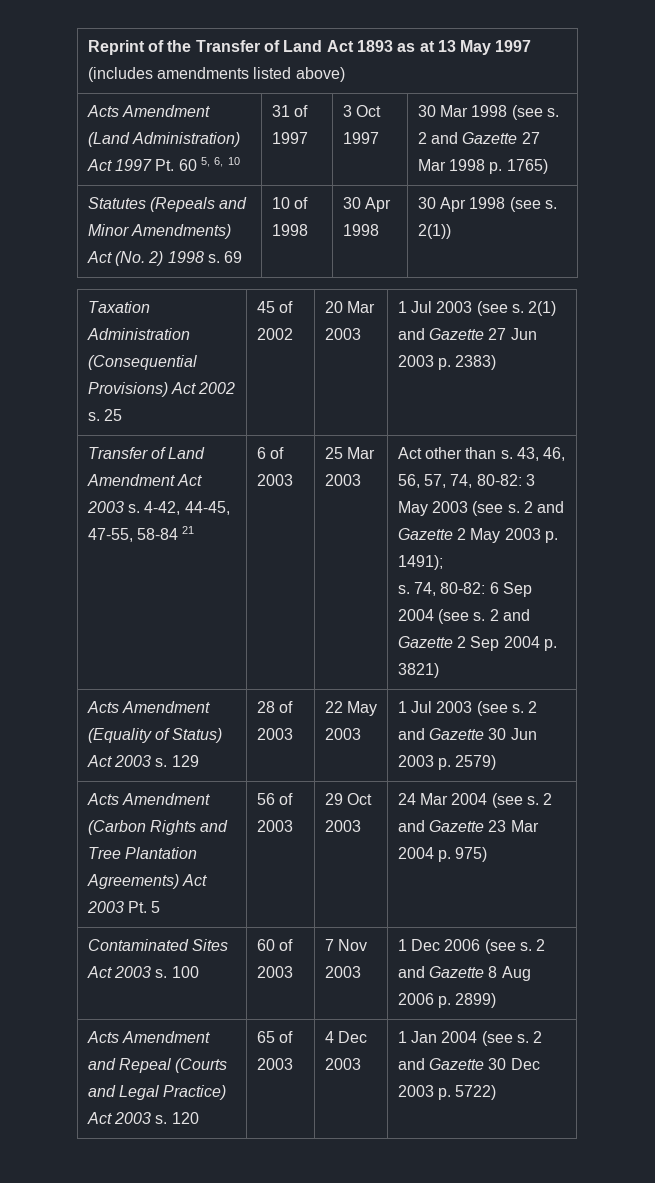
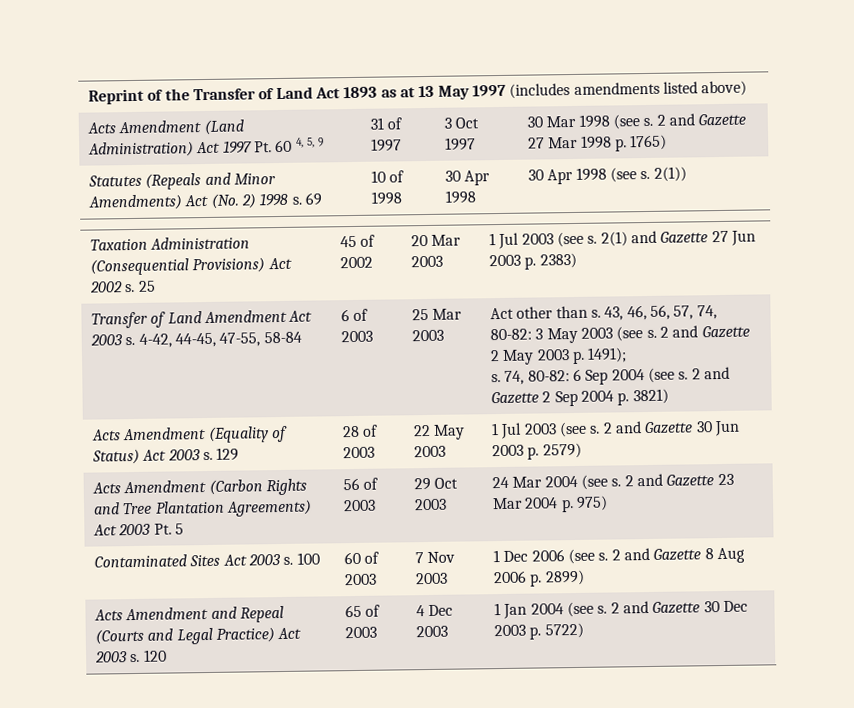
[200,157,240,167] 5, 6, 10 -> [295,137,325,148] 4, 5, 9
[182,526,195,534] 21 -> (302, 337) none

